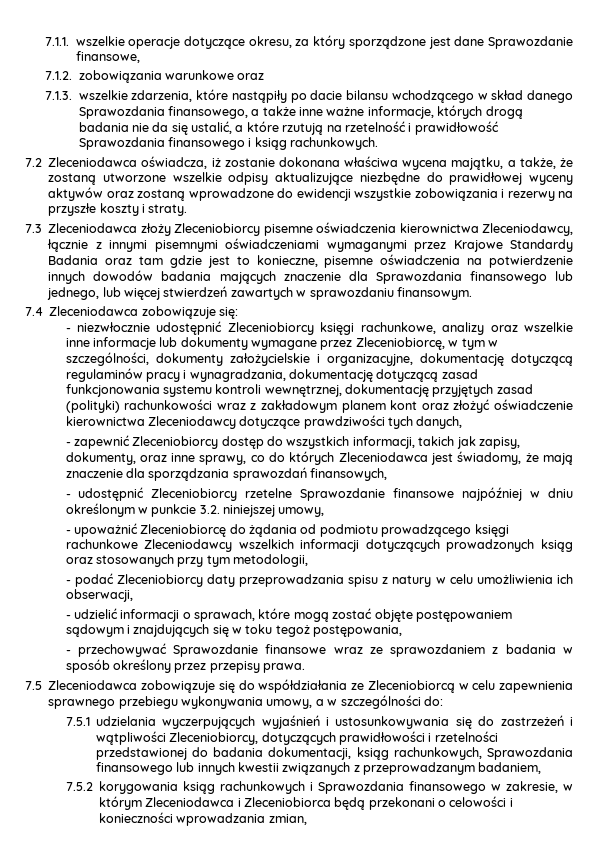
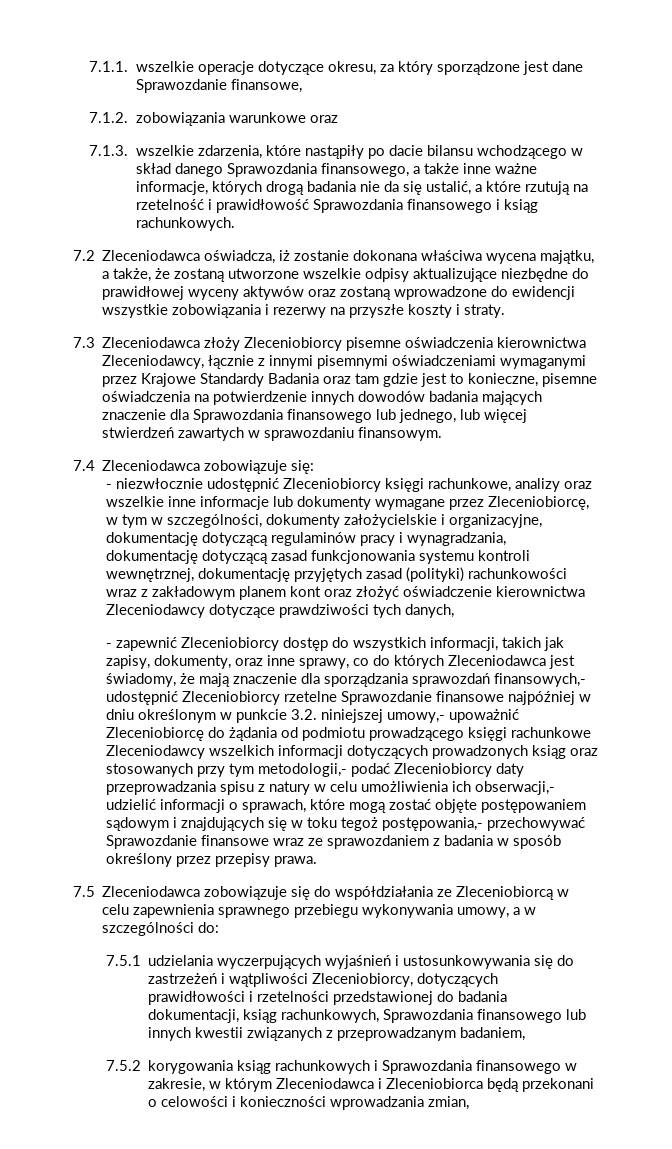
[309,468,387,481] [65,494,71,498] finansowych, // - -> [493,673,586,687] finansowych,-
[278,507,325,517] [65,530,71,534] umowy, // - -> [386,712,445,723] umowy,-
[232,554,308,567] [65,580,71,584] metodologii, // - -> [257,763,347,777] metodologii,-
[65,589,133,602] [65,615,71,619] obserwacji, // - -> [474,781,555,795] obserwacji,-
[313,625,403,637] [65,650,71,654] postępowania, // - -> [381,817,483,831] postępowania,-

